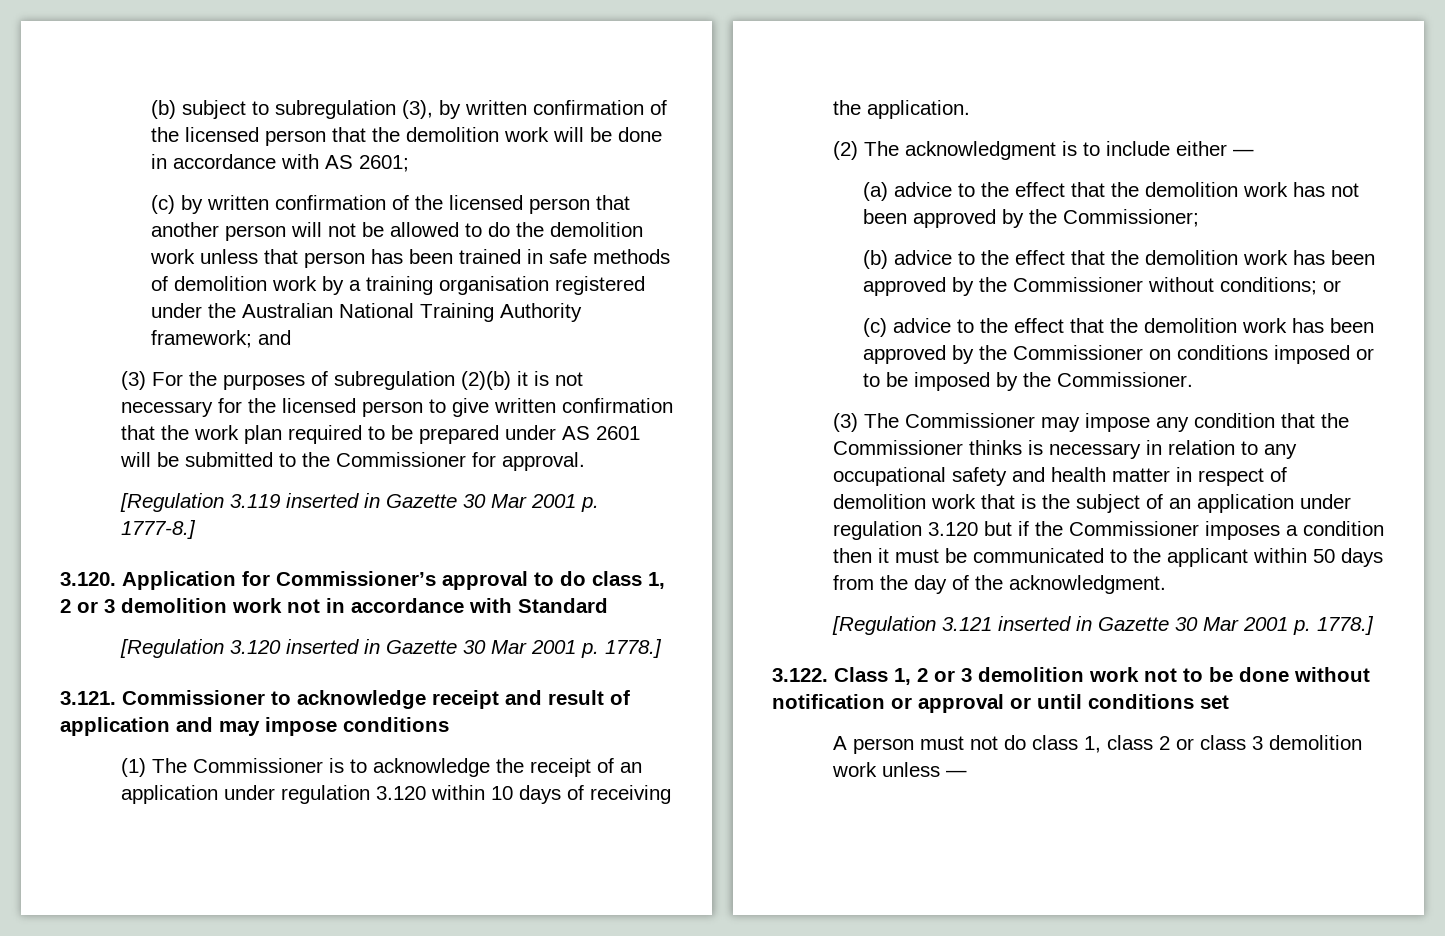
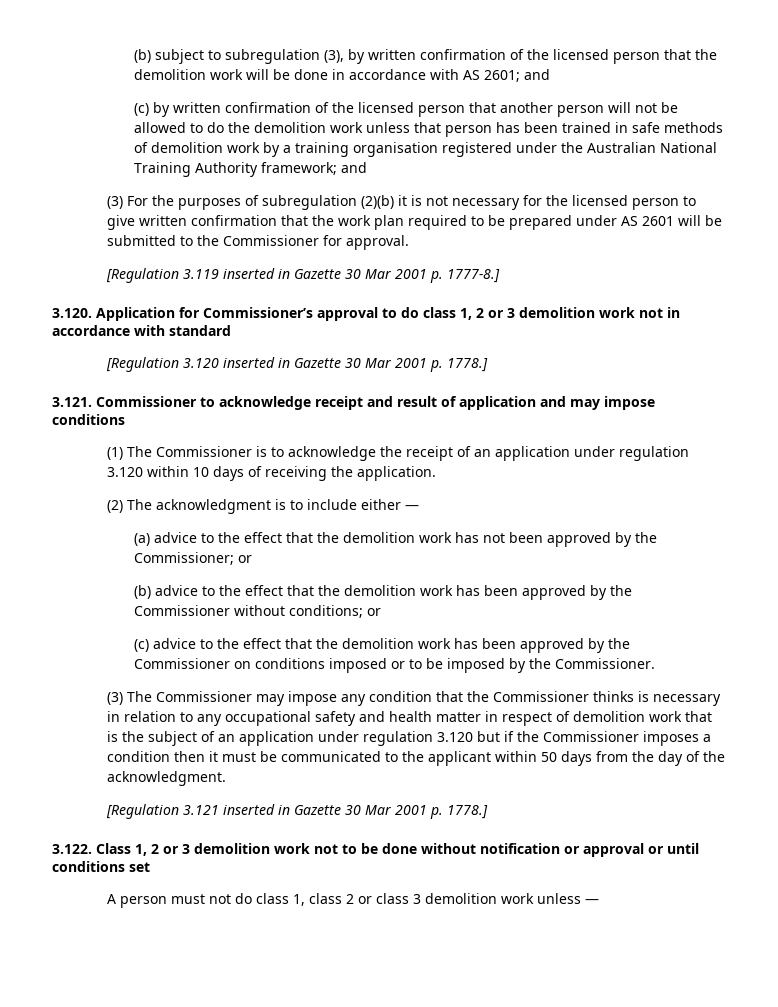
(410, 163) none -> [524,69,551,80] and
[518,598,608,613] Standard -> [169,325,231,336] standard
(1200, 218) none -> [238,555,253,563] or

